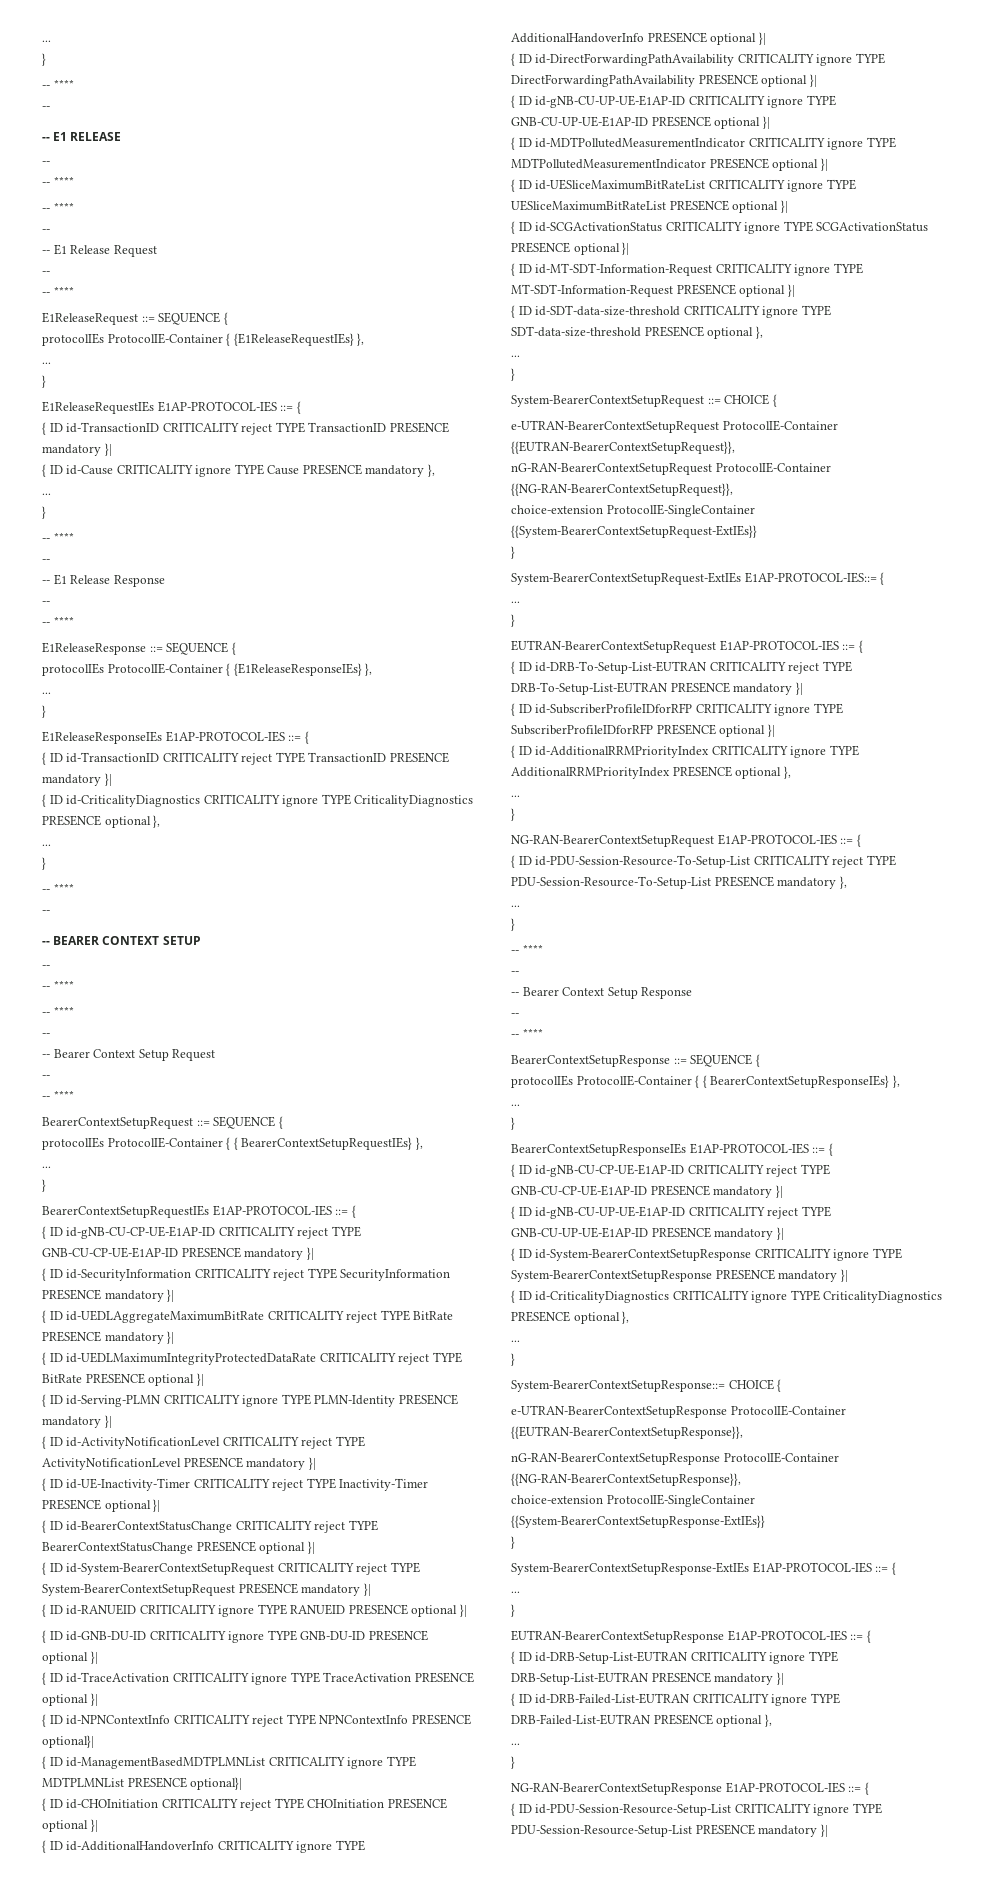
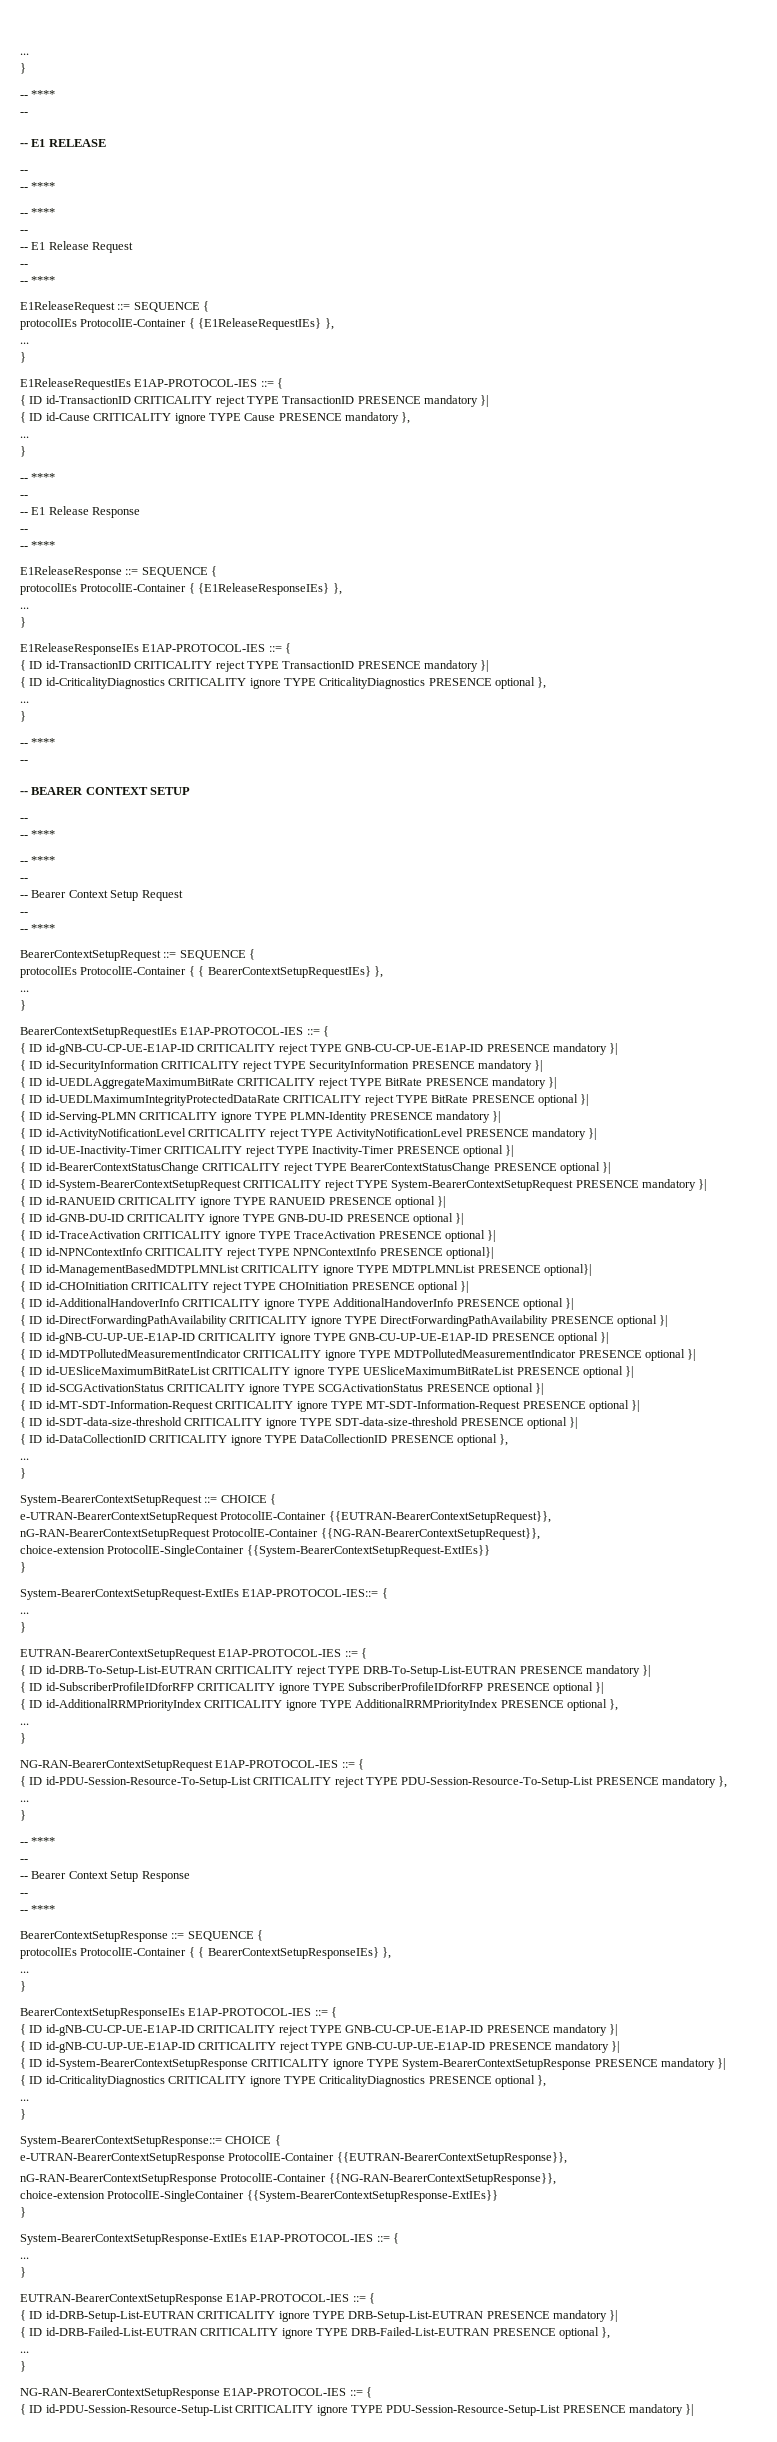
(754, 333) none -> [569,1417,579,1429] [20,1434,497,1446] }| // { ID id-DataCollectionID CRITICALITY ignore TYPE DataCollectionID PRESENCE optional

